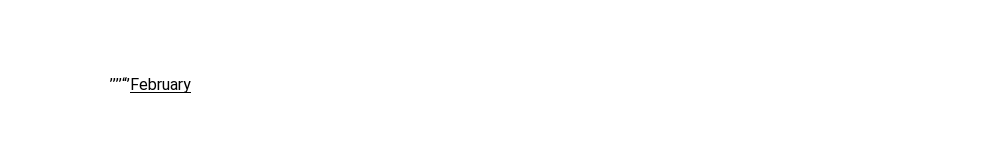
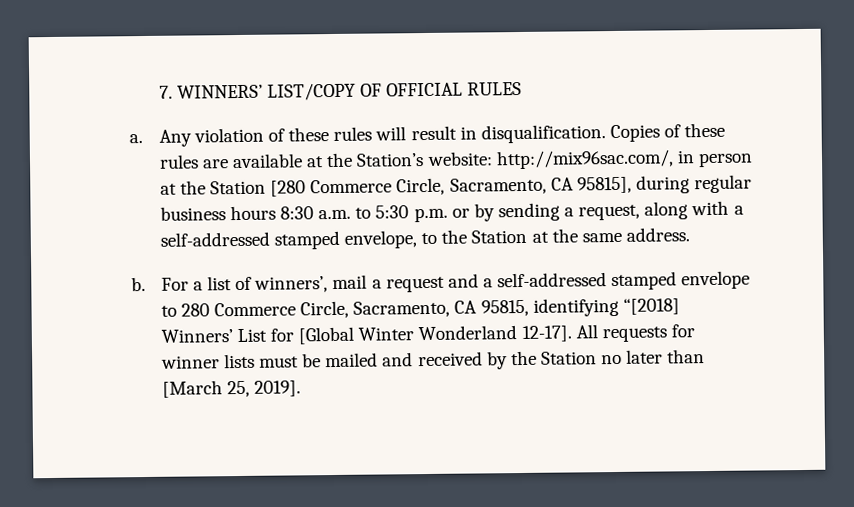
[108,77,191,93] ’’’’“’February -> [158,81,523,101] [128,122,726,147] [158,149,753,170] [159,174,753,197] [159,200,744,223] [159,227,690,250] [130,270,751,293] [160,297,680,319] [160,324,695,345] [160,349,706,370] [161,380,302,398] 7. WINNERS’ LIST/COPY OF OFFICIAL RULES // a. Any violation of these rules will result in disqualification. Copies of these rules are available at the Station’s website: http://mix96sac.com/, in person at the Station [280 Commerce Circle, Sacramento, CA 95815], during regular business hours 8:30 a.m. to 5:30 p.m. or by sending a request, along with a self-addressed stamped envelope, to the Station at the same address. // b. For a list of winners’, mail a request and a self-addressed stamped envelope to 280 Commerce Circle, Sacramento, CA 95815, identifying “[2018] Winners’ List for [Global Winter Wonderland 12-17]. All requests for winner lists must be mailed and received by the Station no later than [March 25, 2019].

